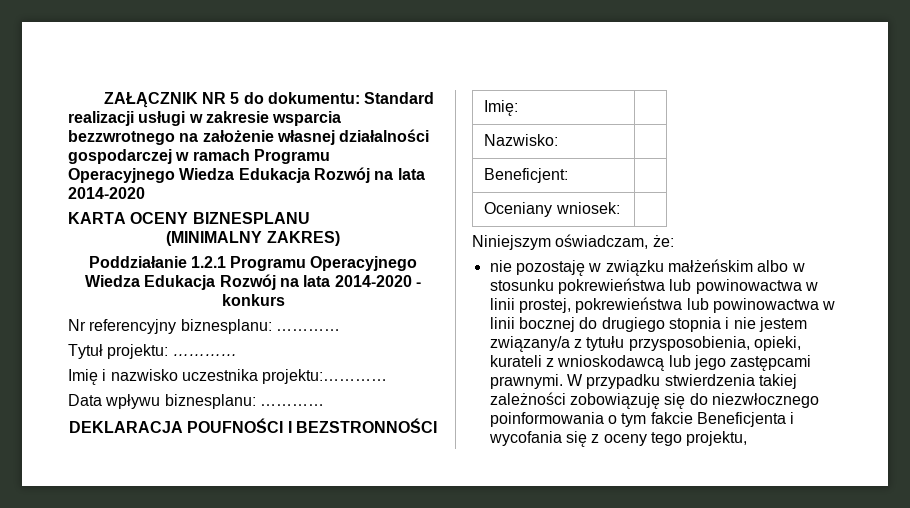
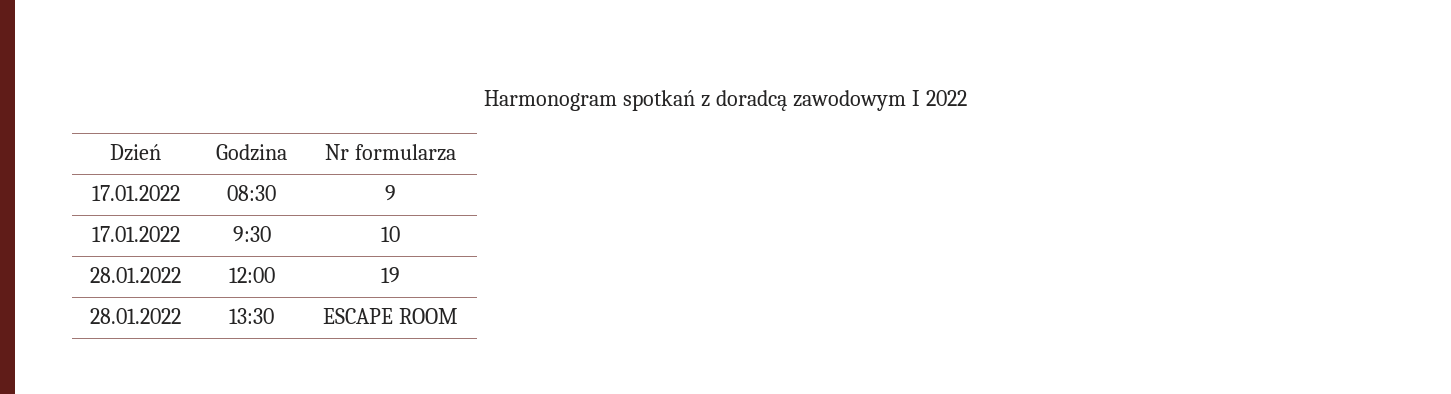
[103,92,435,108] [68,111,342,126] [68,129,430,145] [68,149,330,164] [68,167,425,183] [68,187,145,199] [68,212,310,224] [166,231,340,246] [88,256,418,271] [85,274,421,290] [221,294,285,306] [68,319,340,334] [68,344,237,359] [68,369,388,385] [68,394,324,409] [69,418,437,433] [484,100,519,116] [484,134,559,146] [484,168,569,183] [484,202,620,217] [472,234,674,250] [489,259,805,276] [489,278,818,294] [489,297,836,313] [489,317,807,332] [489,336,801,352] [489,355,812,371] [489,374,797,389] [489,392,819,409] [489,412,795,427] [488,431,748,447] ZAŁĄCZNIK NR 5 do dokumentu: Standard realizacji usługi w zakresie wsparcia bezzwrotnego na założenie własnej działalności gospodarczej w ramach Programu Operacyjnego Wiedza Edukacja Rozwój na lata 2014-2020 // KARTA OCENY BIZNESPLANU // (MINIMALNY ZAKRES) // Poddziałanie 1.2.1 Programu Operacyjnego Wiedza Edukacja Rozwój na lata 2014-2020 - konkurs // Nr referencyjny biznesplanu: ………… // Tytuł projektu: ………… // Imię i nazwisko uczestnika projektu:………… // Data wpływu biznesplanu: ………… // DEKLARACJA POUFNOŚCI I BEZSTRONNOŚCI // Imię: | // Nazwisko: | // Beneficjent: | // Oceniany wniosek: | // Niniejszym oświadczam, że: // nie pozostaję w związku małżeńskim albo w stosunku pokrewieństwa lub powinowactwa w linii prostej, pokrewieństwa lub powinowactwa w linii bocznej do drugiego stopnia i nie jestem związany/a z tytułu przysposobienia, opieki, kurateli z wnioskodawcą lub jego zastępcami prawnymi. W przypadku stwierdzenia takiej zależności zobowiązuję się do niezwłocznego poinformowania o tym fakcie Beneficjenta i wycofania się z oceny tego projektu, -> [484,90,967,111] [110,144,161,161] [216,144,287,161] [325,144,456,161] [91,185,180,201] [227,185,276,201] [384,185,396,201] [91,226,180,242] [232,226,271,242] [380,226,400,242] [90,267,181,283] [228,267,275,283] [380,267,400,283] [90,308,181,324] [229,308,274,324] [323,308,458,324] Harmonogram spotkań z doradcą zawodowym I 2022 // Dzień | Godzina | Nr formularza // 17.01.2022 | 08:30 | 9 // 17.01.2022 | 9:30 | 10 // 28.01.2022 | 12:00 | 19 // 28.01.2022 | 13:30 | ESCAPE ROOM

